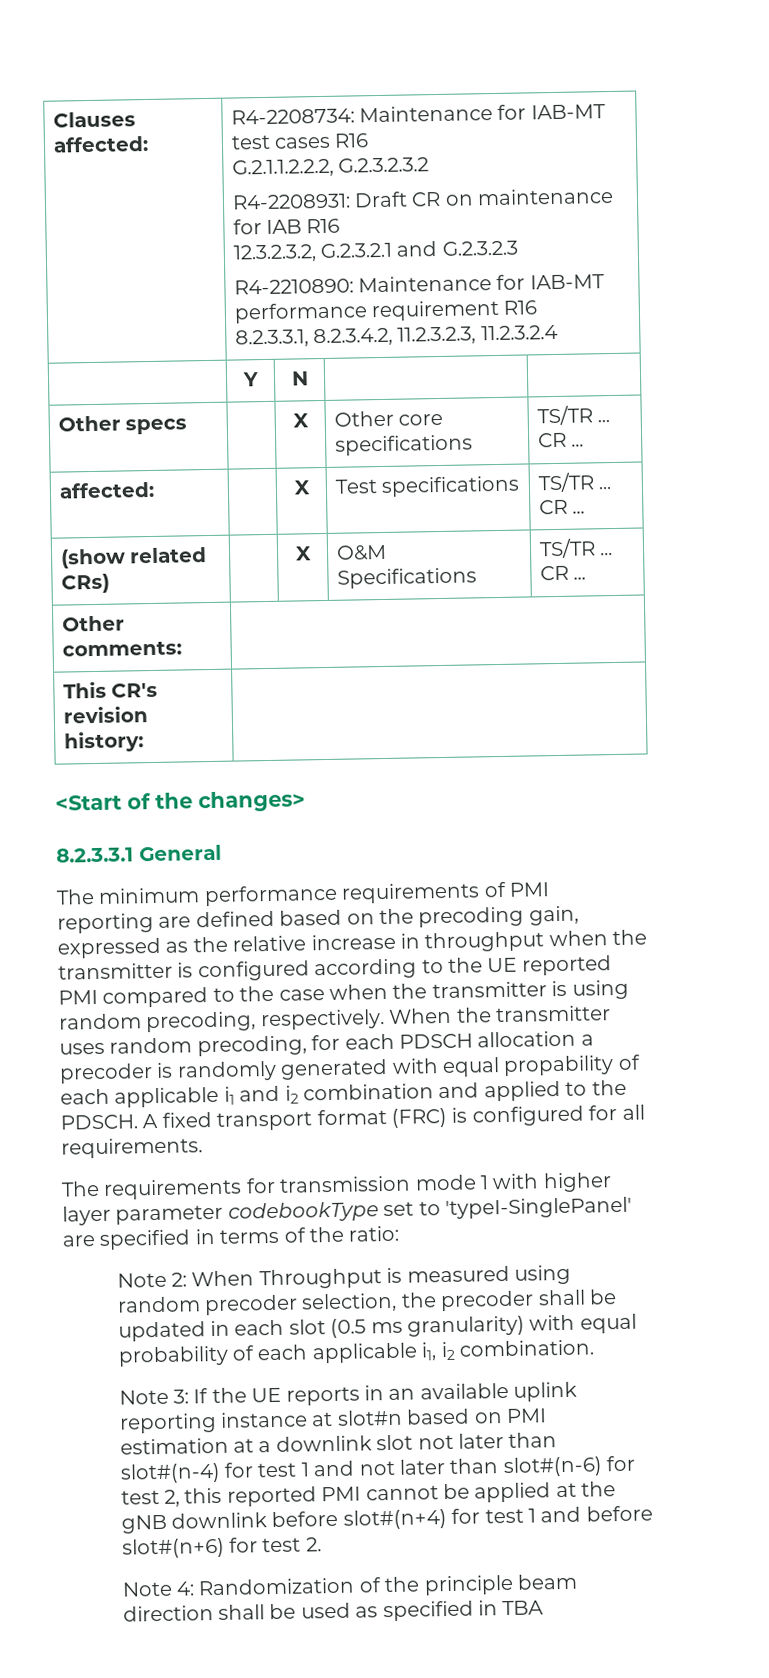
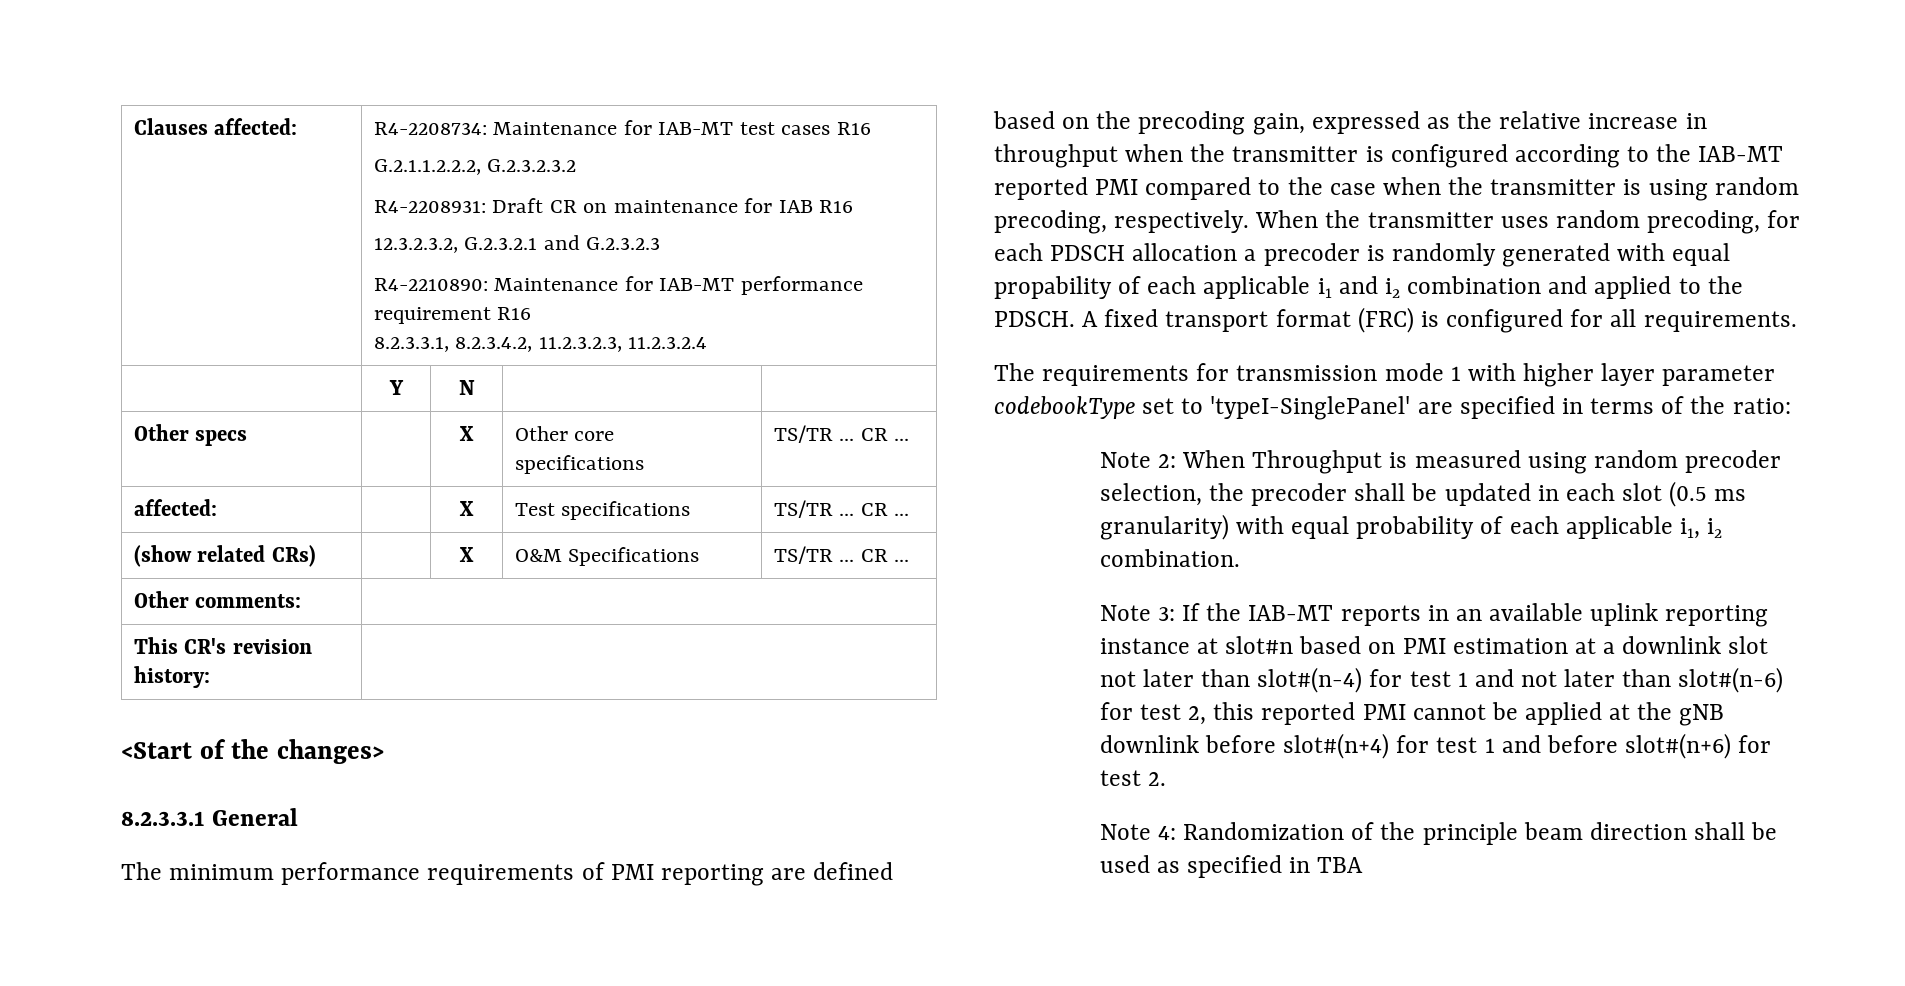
[487,957,518,973] UE -> [1698,146,1784,162] IAB-MT
[251,1387,282,1403] UE -> [1248,605,1334,621] IAB-MT

